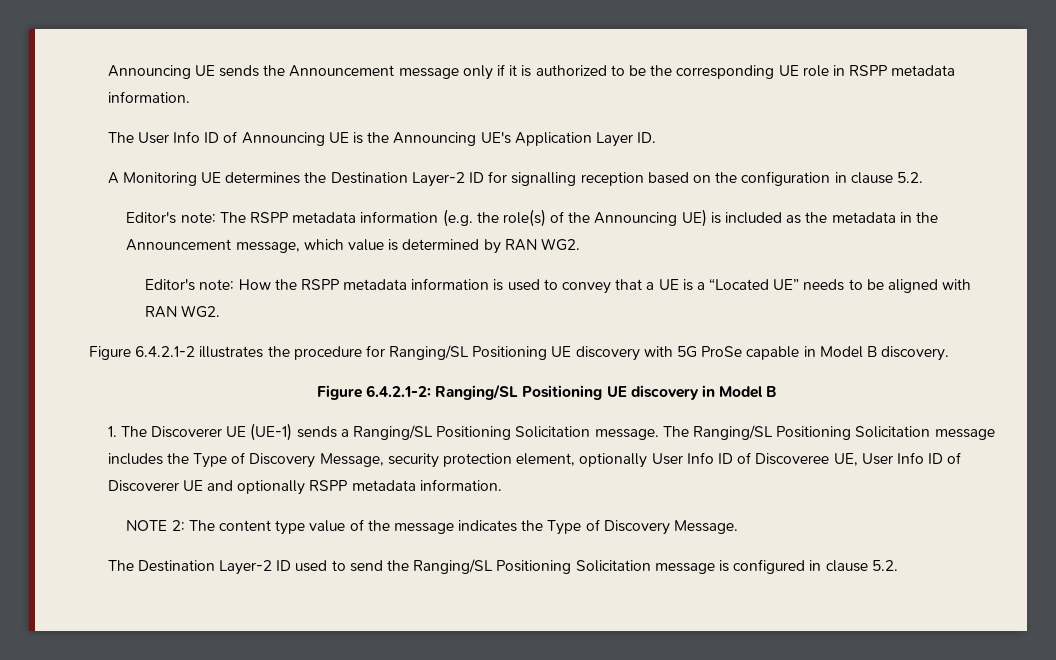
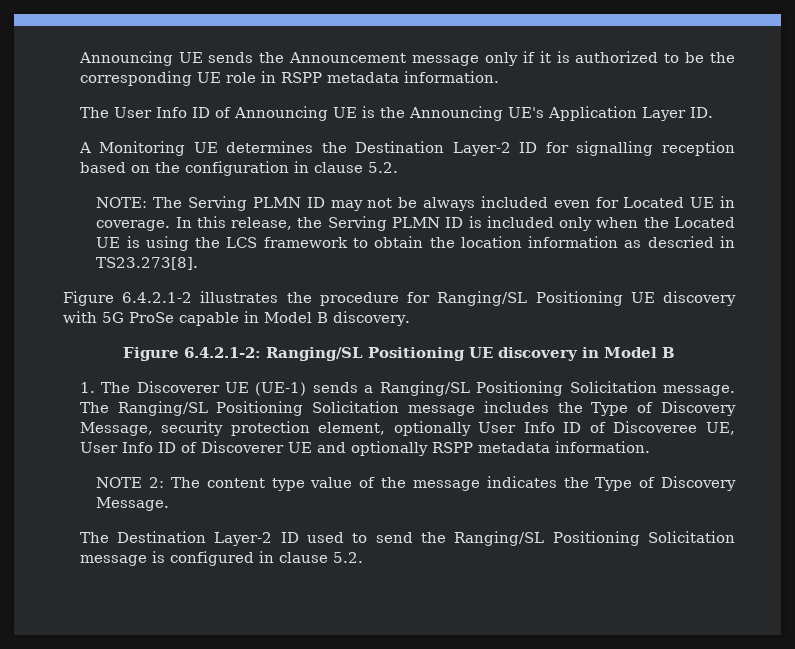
[126,209,938,227] [126,238,580,254] [145,278,972,294] [145,305,221,318] Editor's note: The RSPP metadata information (e.g. the role(s) of the Announcing UE) is included as the metadata in the Announcement message, which value is determined by RAN WG2. // Editor's note: How the RSPP metadata information is used to convey that a UE is a “Located UE” needs to be aligned with RAN WG2. -> [96,196,735,211] [96,216,735,231] [96,236,735,251] [96,257,199,270] NOTE: The Serving PLMN ID may not be always included even for Located UE in coverage. In this release, the Serving PLMN ID is included only when the Located UE is using the LCS framework to obtain the location information as descried in TS23.273[8].

